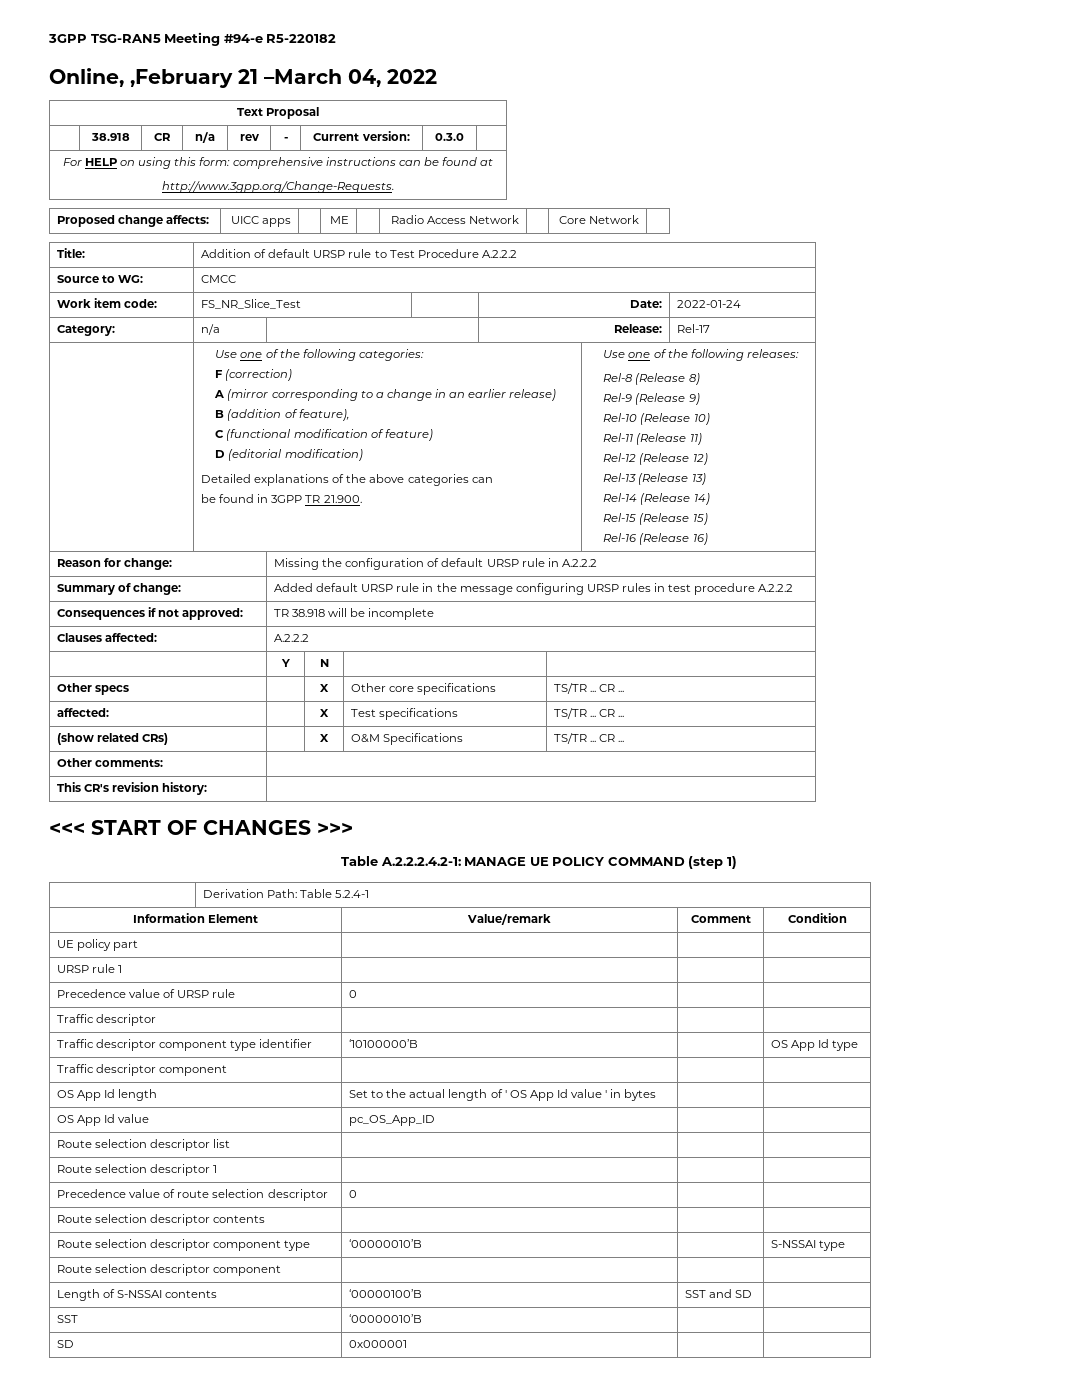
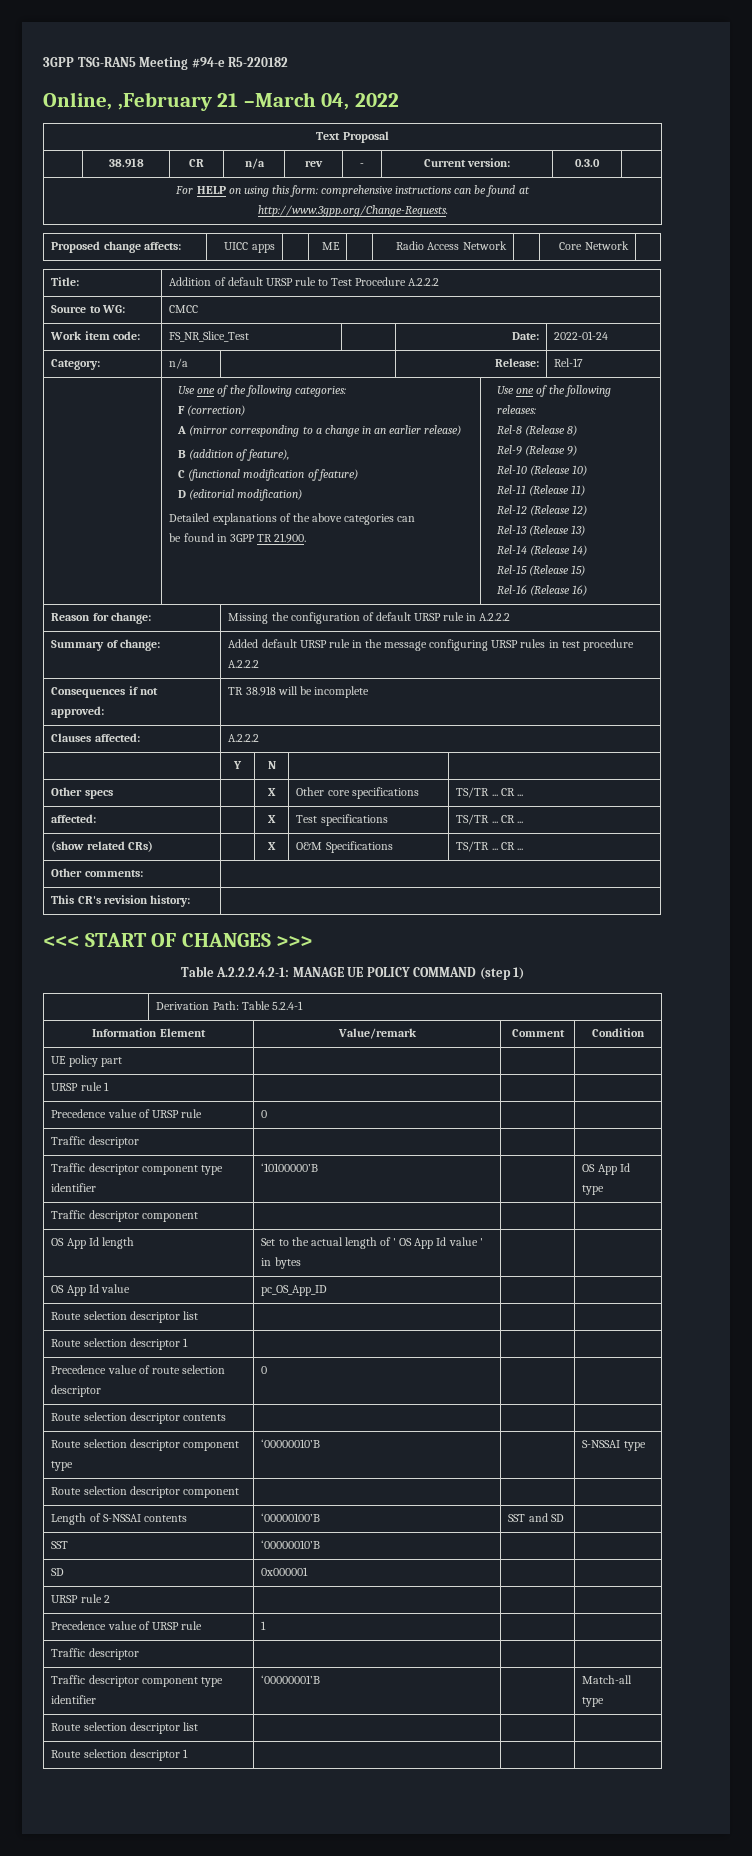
(408, 1344) none -> [51,1594,110,1603] [51,1621,202,1630] [261,1621,267,1630] [51,1648,139,1660] [51,1675,223,1687] [51,1695,97,1704] [261,1675,321,1684] [582,1675,633,1684] [582,1697,605,1707] [51,1722,198,1734] [51,1749,188,1761] // URSP rule 2 | | | // Precedence value of URSP rule | 1 | | // Traffic descriptor | | | // Traffic descriptor component type identifier | ‘00000001’B | | Match-all type // Route selection descriptor list | | | // Route selection descriptor 1 | | |

